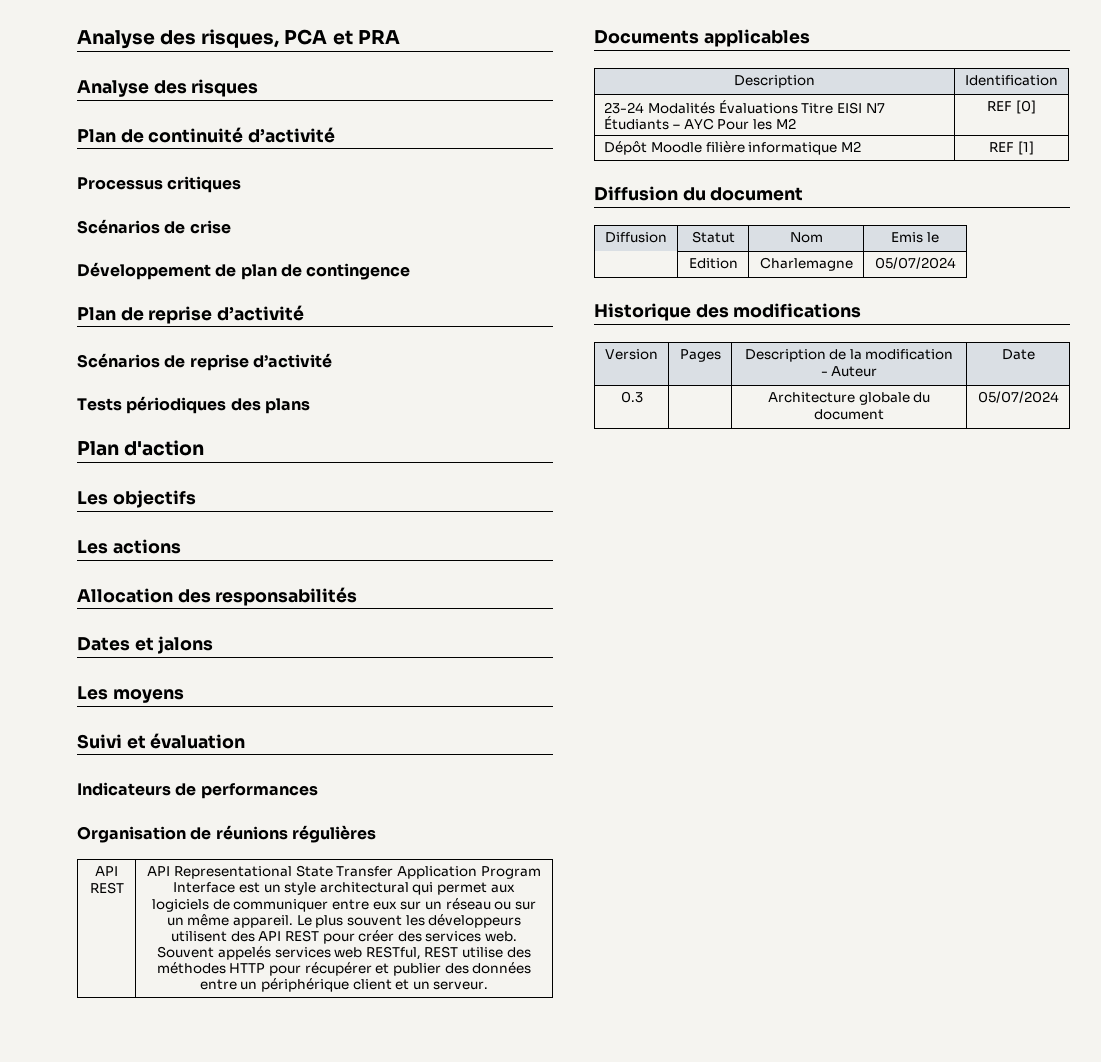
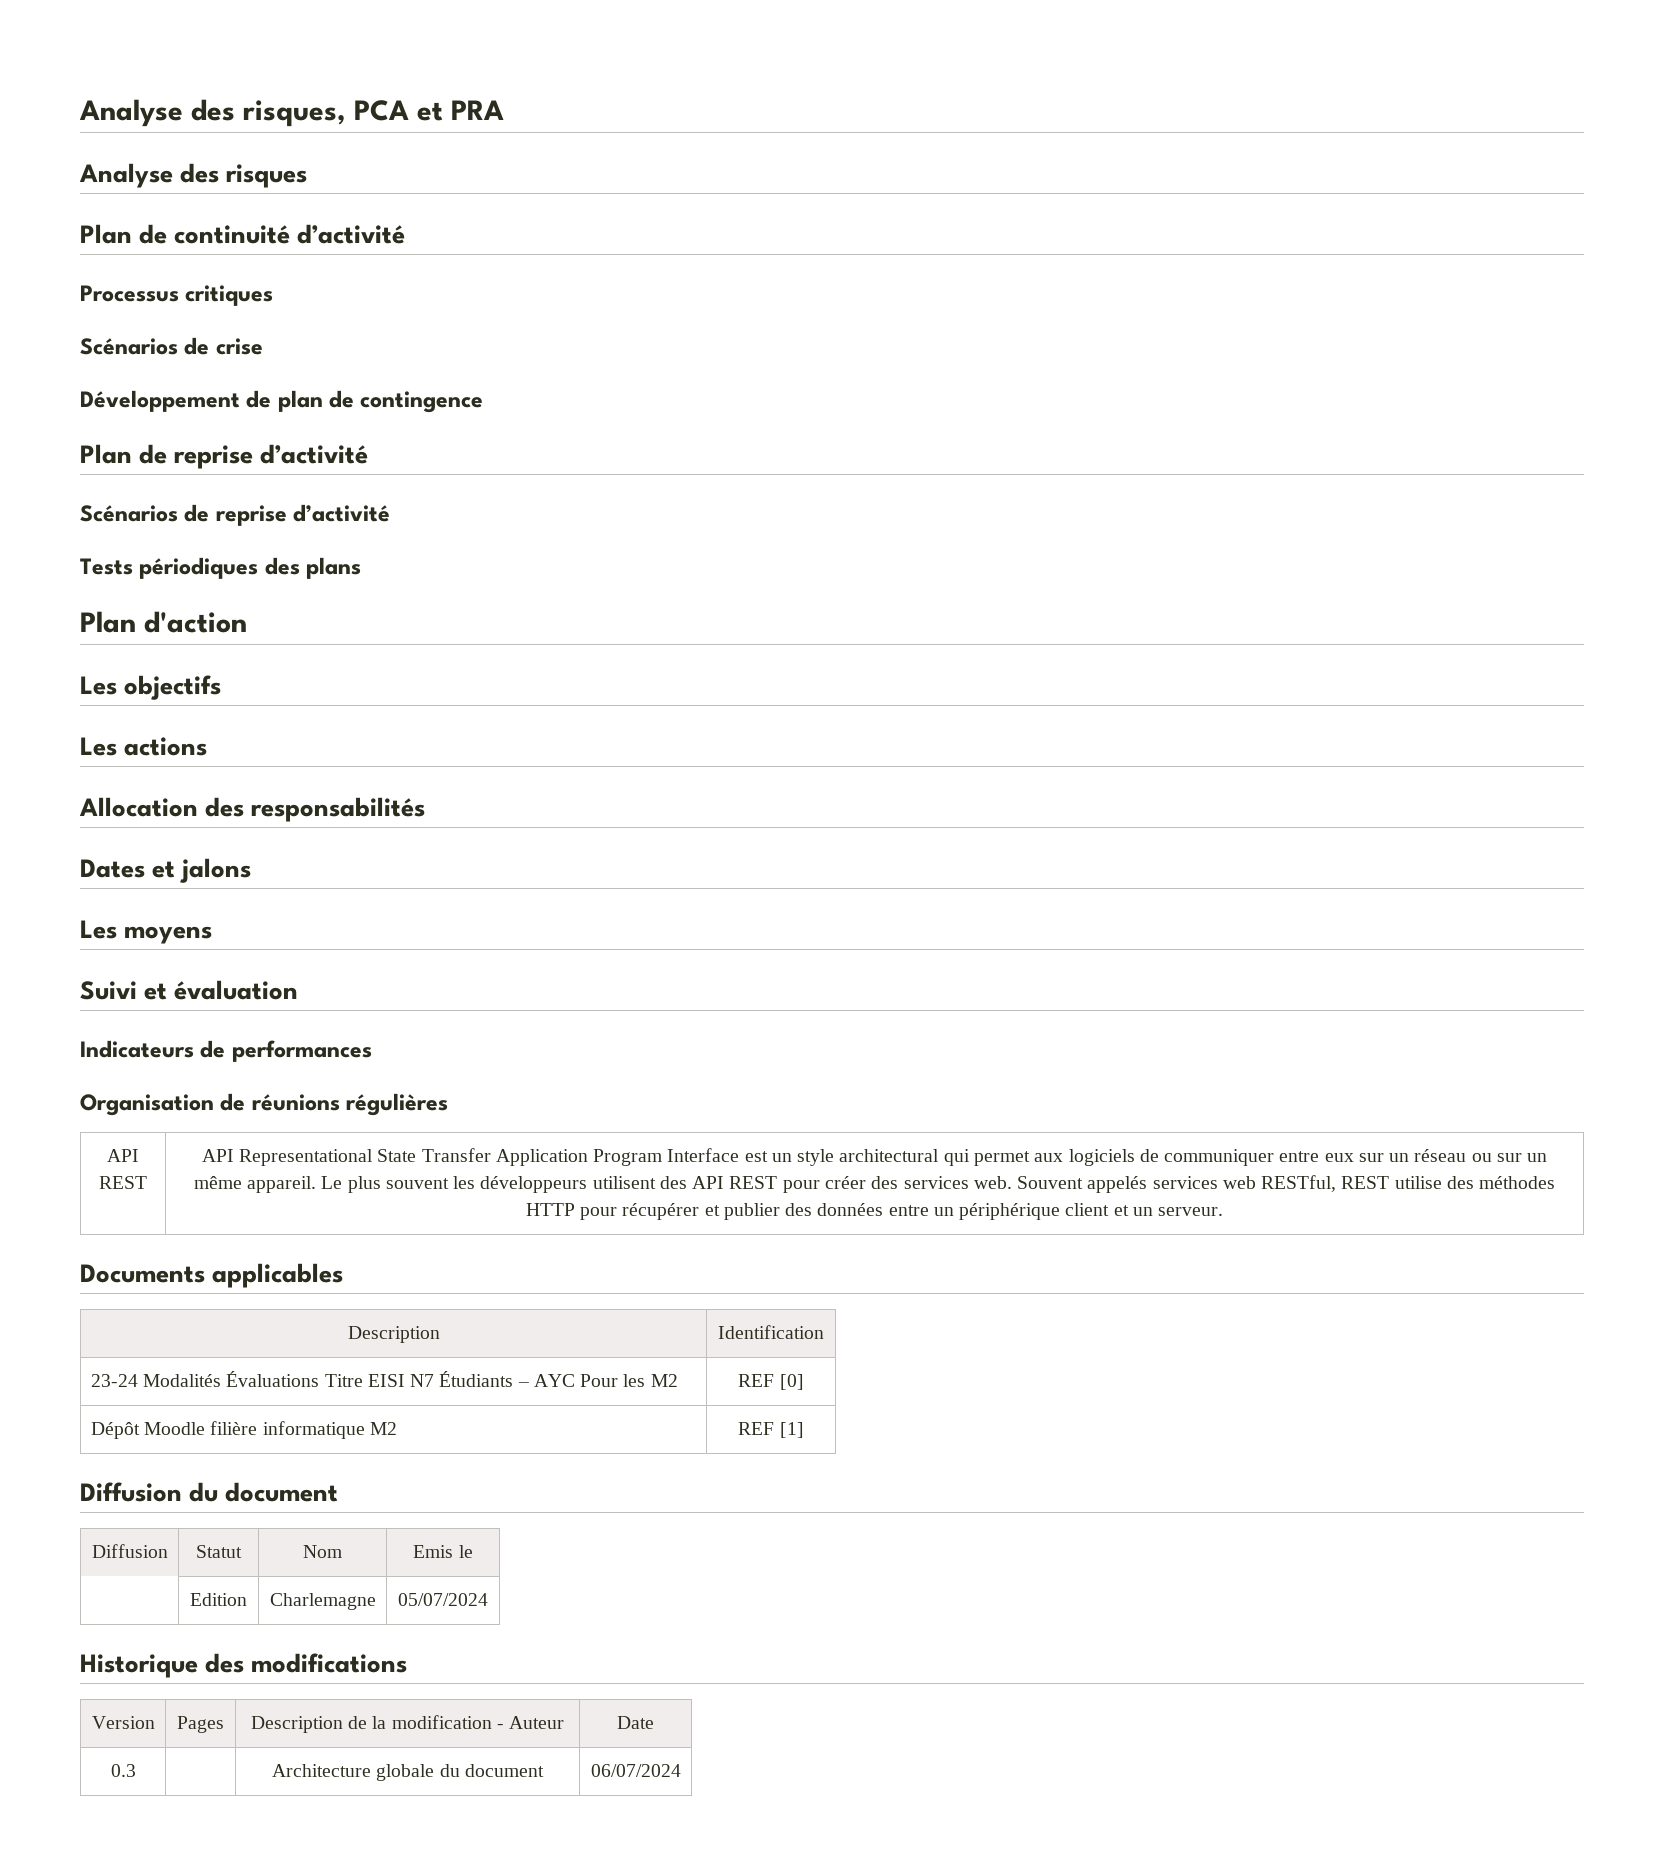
[977,391,1059,403] 05/07/2024 -> [590,1764,681,1777] 06/07/2024

